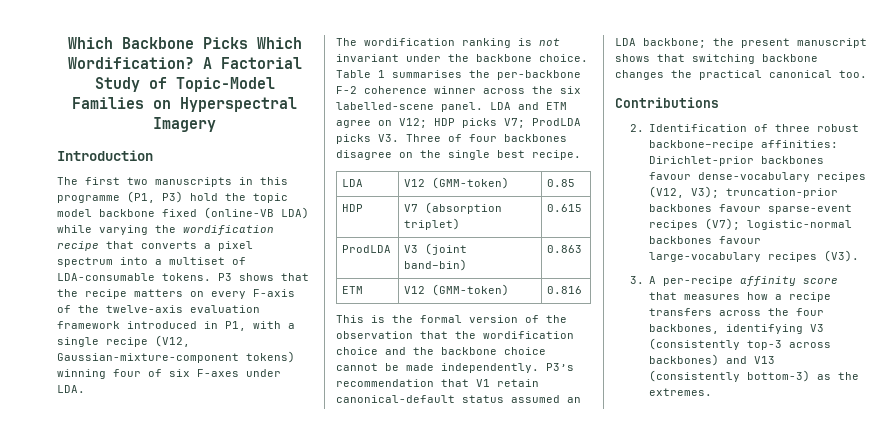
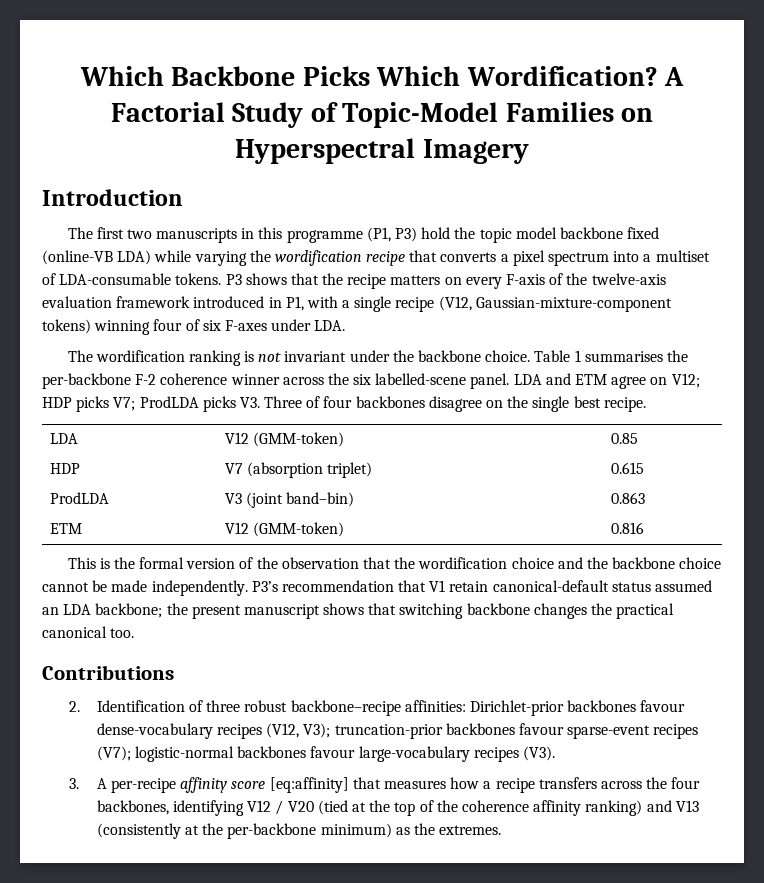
(839, 281) none -> [269,777,349,793] [eq:affinity]
[810,324,825,332] [649,338,832,350] [649,354,776,366] [649,370,811,382] V3 (consistently top-3 across backbones) and V13 (consistently bottom-3) -> [247,800,699,816] [96,823,392,839] V12 / V20 (tied at the top of the coherence affinity ranking) and V13 (consistently at the per-backbone minimum)

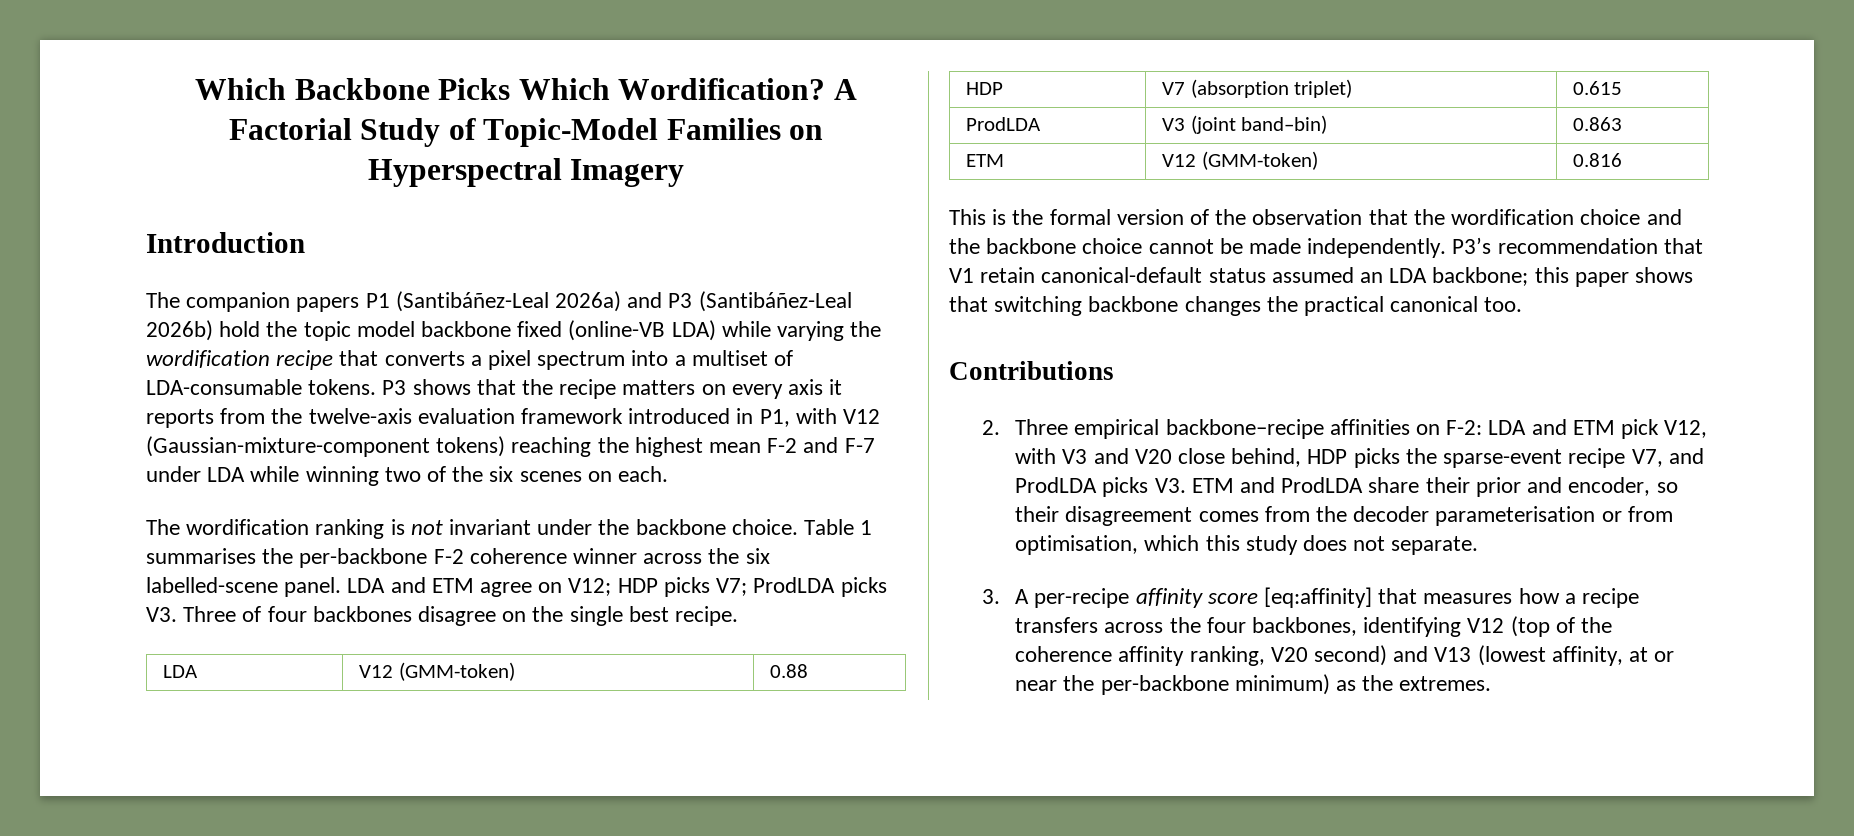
[96,227,418,243] first two manuscripts in this programme (P1, P3) -> [186,291,852,312] [146,320,213,341] companion papers P1 (Santibáñez-Leal 2026a) and P3 (Santibáñez-Leal 2026b)
[506,273,564,285] F-axis of -> [788,379,843,395] [146,408,266,428] axis it reports from
[342,296,672,312] [42,319,346,335] a single recipe (V12, Gaussian-mixture-component tokens) winning four of six F-axes under LDA. -> [843,409,881,424] [146,436,875,457] [146,466,669,486] V12 (Gaussian-mixture-component tokens) reaching the highest mean F-2 and F-7 under LDA while winning two of the six scenes on each.
[610,433,638,444] 0.85 -> [770,664,809,678] 0.88
[166,603,320,619] the present manuscript -> [1534,267,1629,287] this paper
[96,700,686,716] [96,723,699,739] [96,746,556,762] Identification of three robust backbone–recipe affinities: Dirichlet-prior backbones favour dense-vocabulary recipes (V12, V3); truncation-prior backbones favour sparse-event recipes (V7); logistic-normal backbones favour large-vocabulary recipes (V3). -> [1015,419,1708,439] [1015,448,1704,468] [1015,477,1678,497] [1015,506,1673,526] [1015,535,1479,555] Three empirical backbone–recipe affinities on F-2: LDA and ETM pick V12, with V3 and V20 close behind, HDP picks the sparse-event recipe V7, and ProdLDA picks V3. ETM and ProdLDA share their prior and encoder, so their disagreement comes from the decoder parameterisation or from optimisation, which this study does not separate.
[275,800,699,816] [96,823,200,839] / V20 (tied at the top of the coherence affinity ranking) and V13 (consistently at -> [1510,616,1613,637] [1015,645,1675,666] [1015,680,1058,691] (top of the coherence affinity ranking, V20 second) and V13 (lowest affinity, at or near

